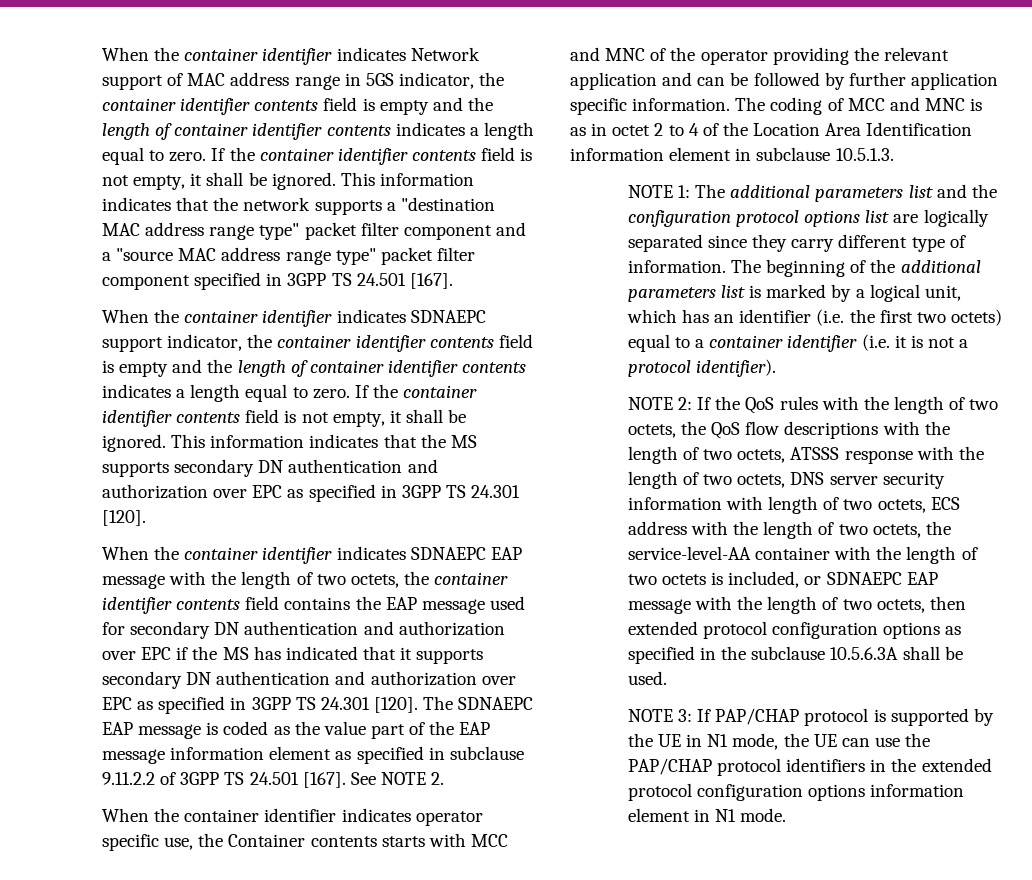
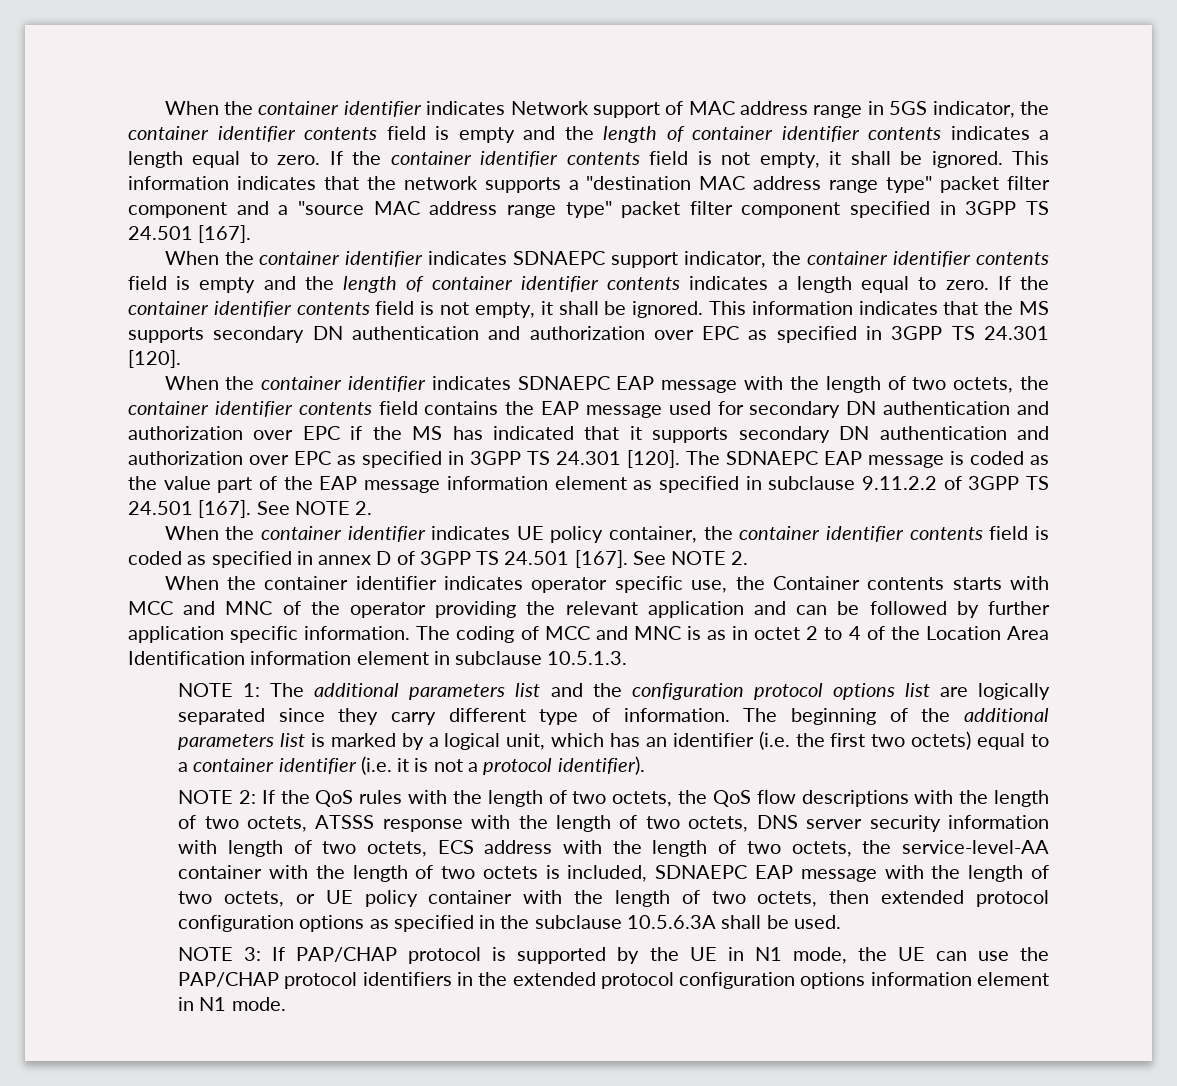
(445, 778) none -> [164,526,1049,543] [128,550,749,568] // When the container identifier indicates UE policy container, the container identifier contents field is coded as specified in annex D of 3GPP TS 24.501 [167]. See NOTE 2.
[804,572,938,585] [627,596,925,614] or SDNAEPC EAP message with the length of two octets, -> [655,865,1049,882] [178,890,818,907] SDNAEPC EAP message with the length of two octets, or UE policy container with the length of two octets,

